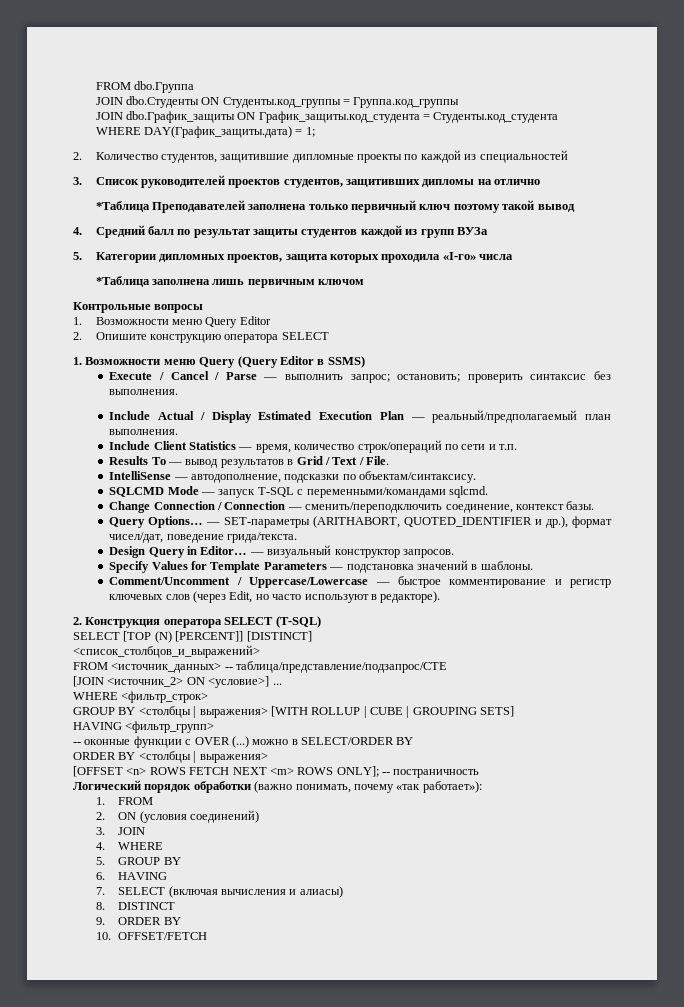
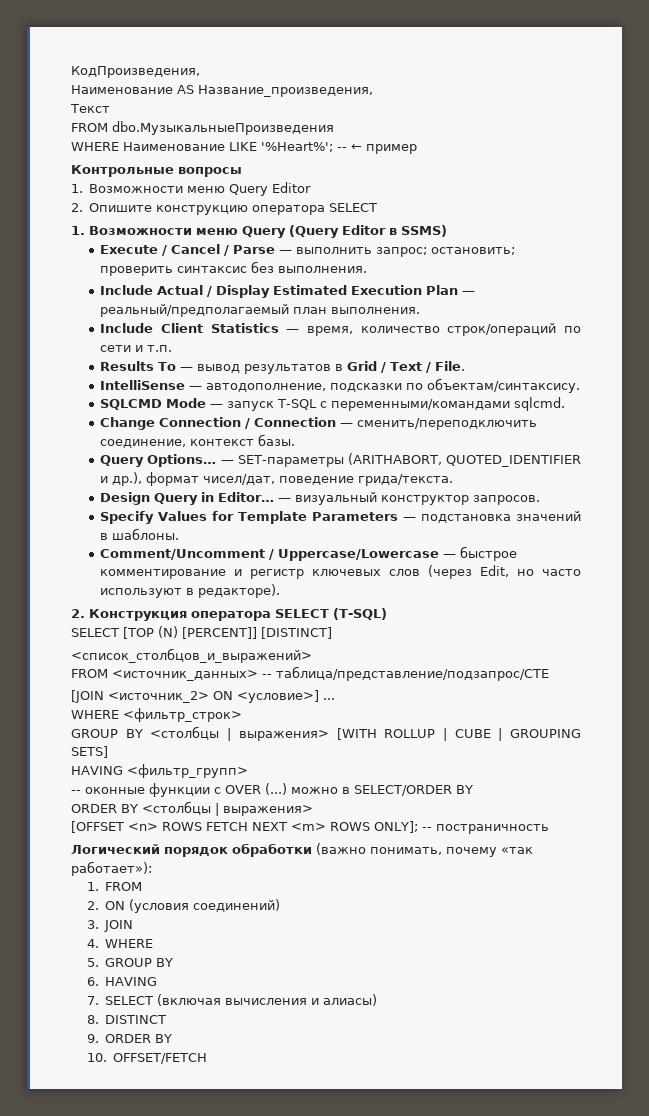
[95,81,194,93] [95,96,460,108] [95,111,559,123] [95,126,315,138] [73,150,568,163] [73,175,541,188] [95,200,575,213] [73,225,488,238] [73,252,514,263] [95,276,365,288] FROM dbo.Группа // JOIN dbo.Студенты ON Студенты.код_группы = Группа.код_группы // JOIN dbo.График_защиты ON График_защиты.код_студента = Студенты.код_студента // WHERE DAY(График_защиты.дата) = 1; // 2. Количество студентов, защитившие дипломные проекты по каждой из специальностей // 3. Список руководителей проектов студентов, защитивших дипломы на отлично // *Таблица Преподавателей заполнена только первичный ключ поэтому такой вывод // 4. Средний балл по результат защиты студентов каждой из групп ВУЗа // 5. Категории дипломных проектов, защита которых проходила «I-го» числа // *Таблица заполнена лишь первичным ключом -> [71,66,200,78] [71,85,373,97] [70,104,110,113] [71,121,334,135] [71,142,417,154] КодПроизведения, // Наименование AS Название_произведения, // Текст // FROM dbo.МузыкальныеПроизведения // WHERE Наименование LIKE '%Heart%'; -- ← пример

